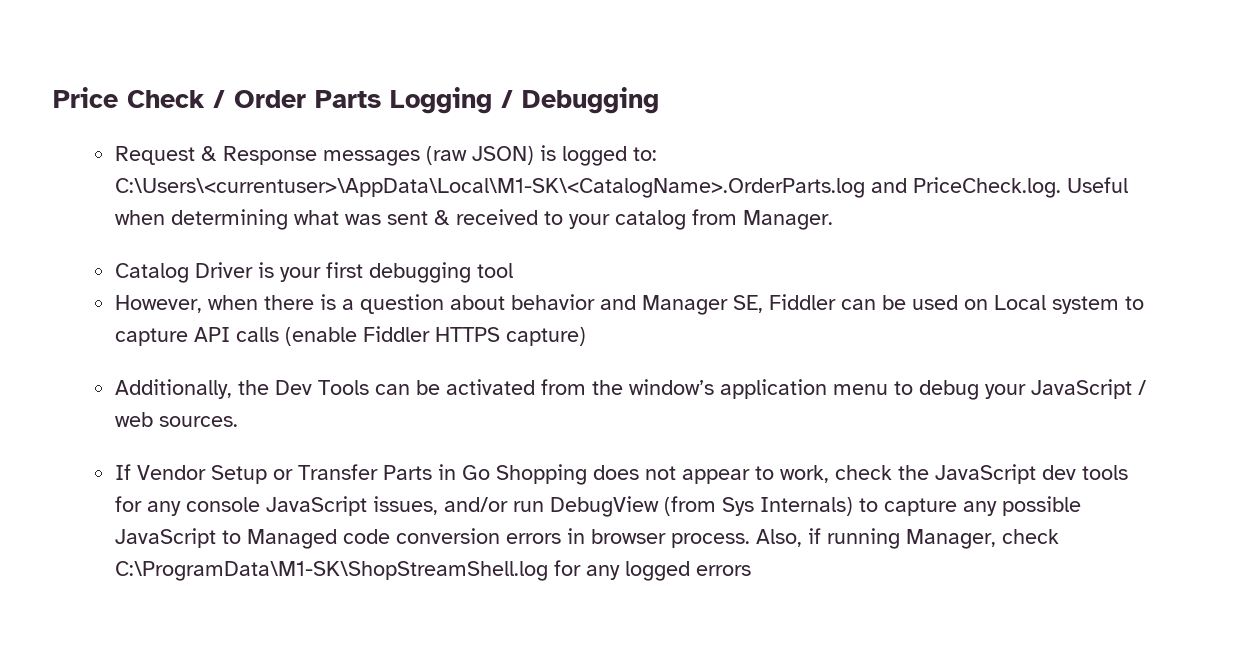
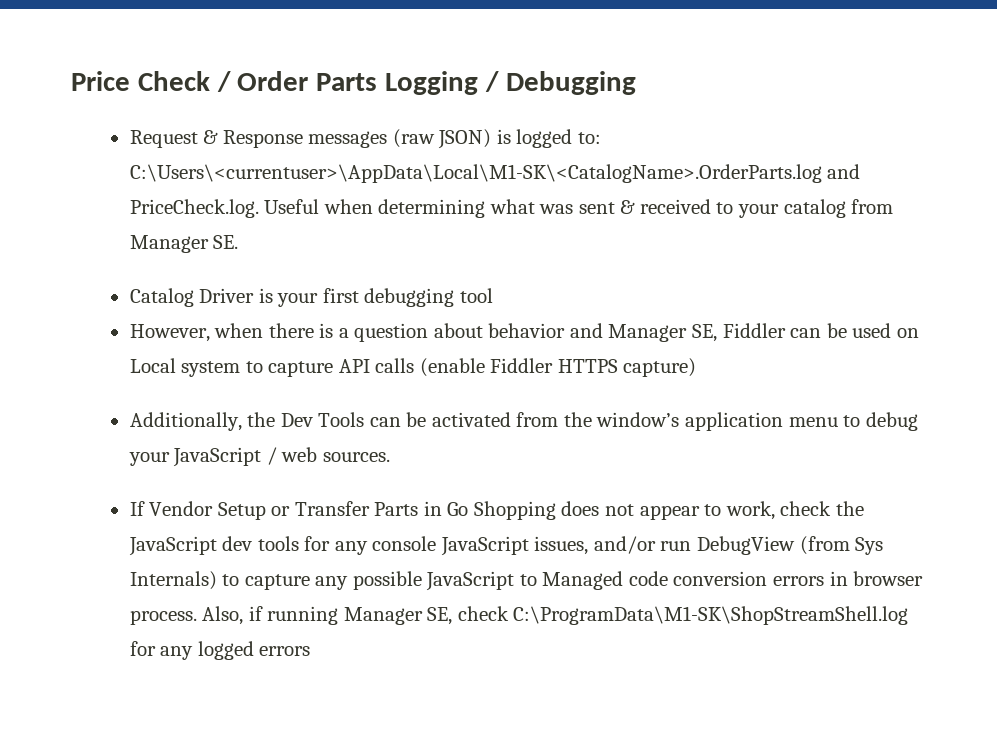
[743,210,834,230] Manager. -> [129,235,239,253] Manager SE.
[906,529,997,549] Manager, -> [343,607,453,625] Manager SE,

